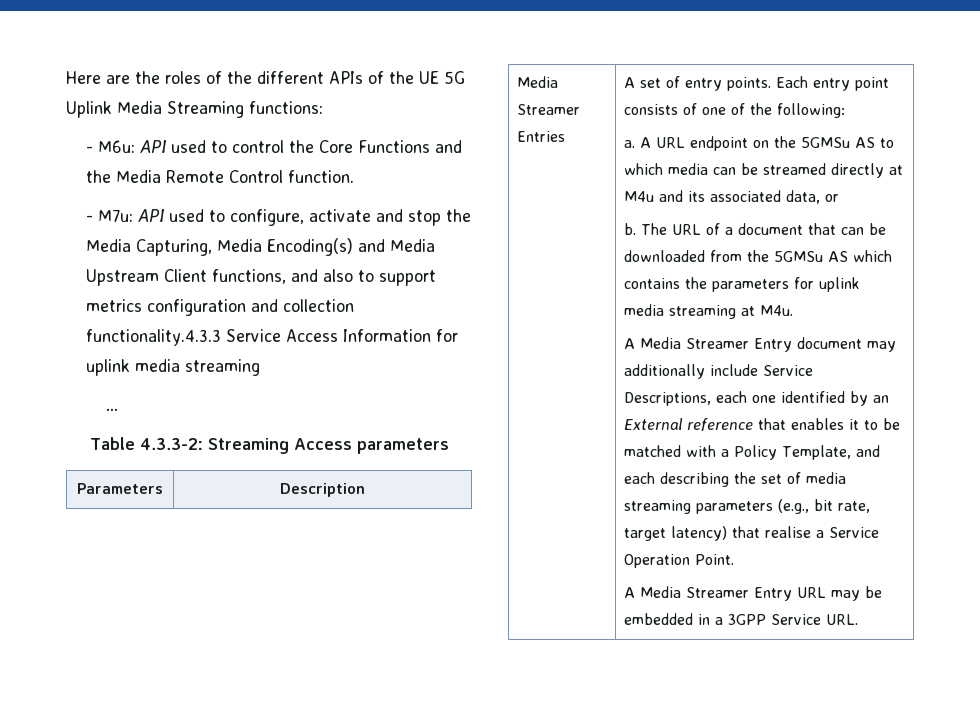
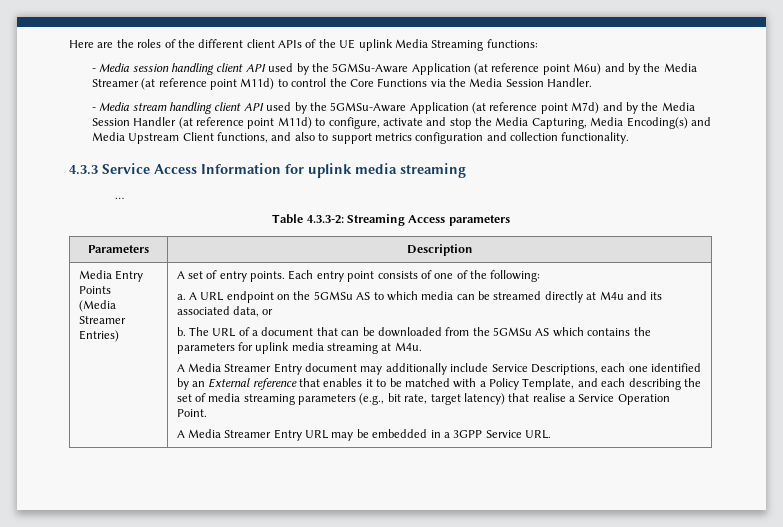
(324, 77) none -> [246,39,275,48] client
[444,71,465,84] [66,101,112,118] 5G Uplink -> [358,39,393,51] uplink
[98,140,207,153] M6u: API used -> [99,63,697,75] [91,78,275,90] Media session handling client API used by the 5GMSu-Aware Application (at reference point M6u) and by the Media Streamer (at reference point M11d)
[435,140,463,153] [86,170,355,183] [86,209,205,222] and the Media Remote Control function. // - M7u: API used -> [430,78,593,87] [91,102,695,114] [91,117,312,129] via the Media Session Handler. // - Media stream handling client API used by the 5GMSu-Aware Application (at reference point M7d) and by the Media Session Handler (at reference point M11d)
[86,329,222,346] functionality.4.3.3 -> [561,132,630,144] [69,165,98,175] functionality. // 4.3.3
[517,104,581,115] [517,131,566,142] Streamer Entries -> [114,270,143,282] [78,286,111,294] [78,300,116,312] [78,316,126,324] [78,330,119,342] Entry Points // (Media Streamer Entries)

